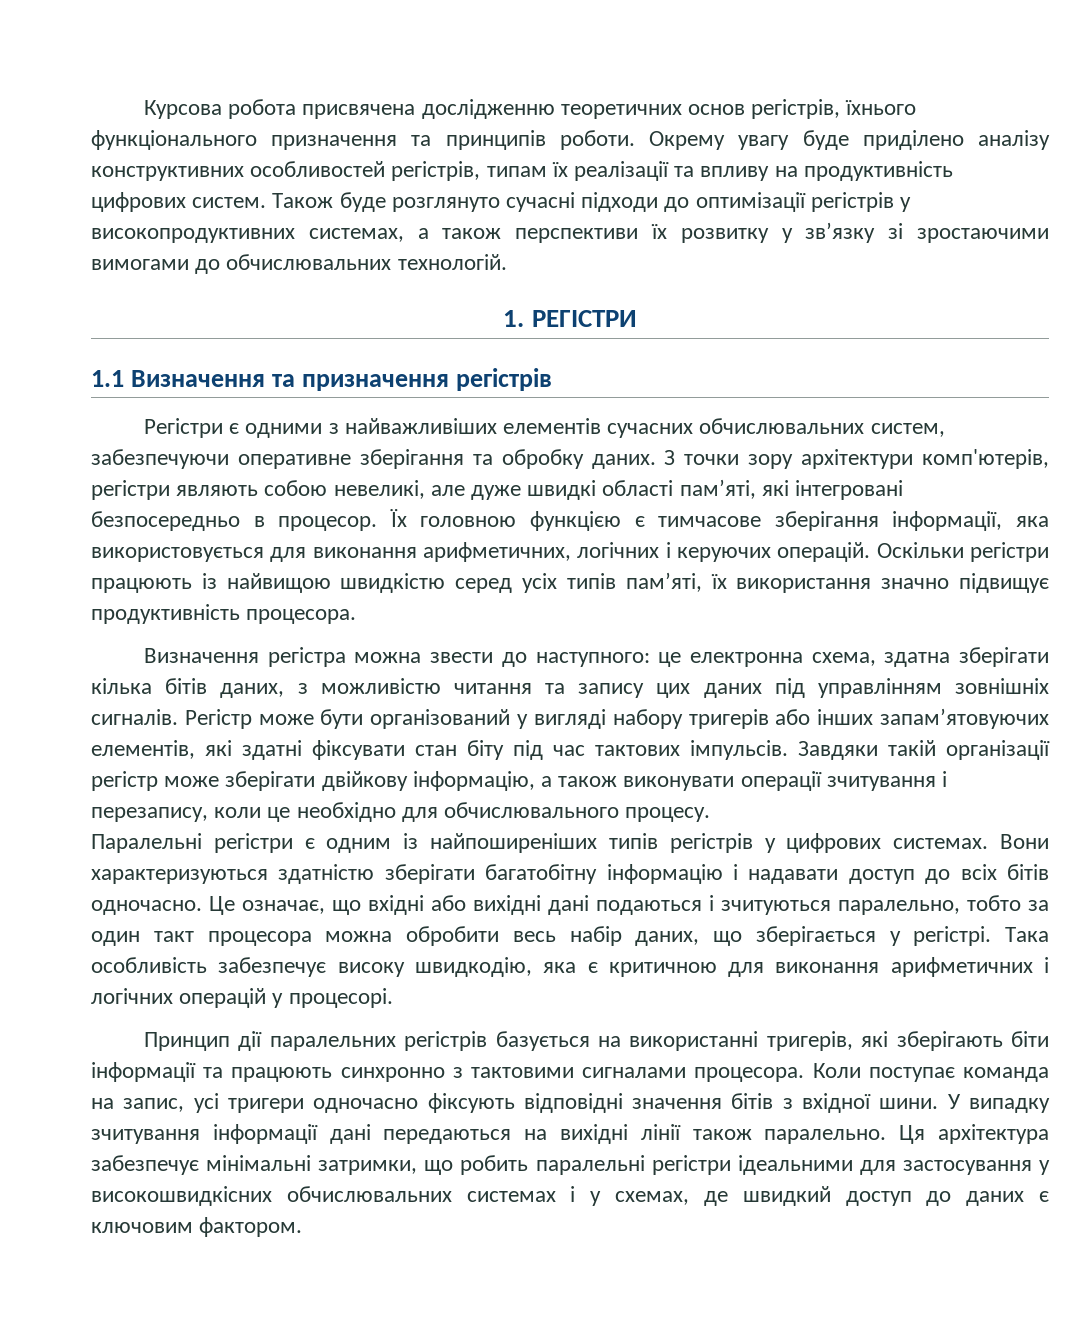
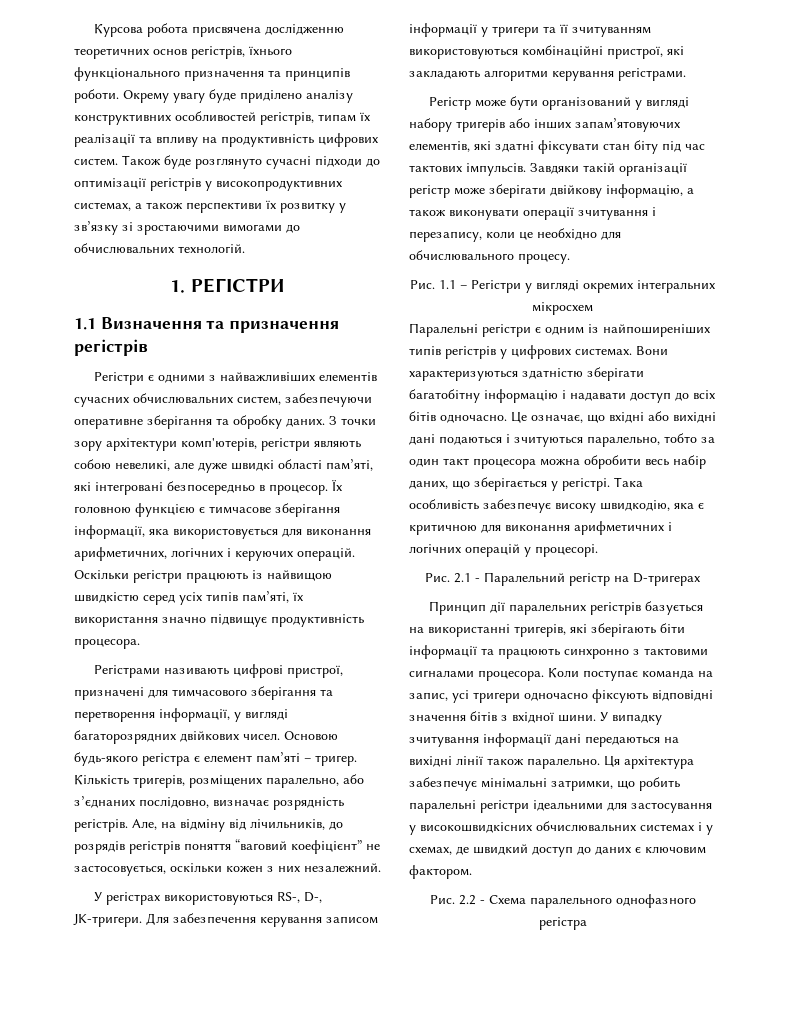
[144,647,1049,667] [91,678,1049,698] [91,709,178,725] Визначення регістра можна звести до наступного: це електронна схема, здатна зберігати кілька бітів даних, з можливістю читання та запису цих даних під управлінням зовнішніх сигналів. -> [94,664,344,678] [74,686,333,700] [74,708,288,722] [74,730,338,744] [74,752,357,766] [74,774,364,788] [74,796,344,810] [74,819,343,832] [74,839,380,854] [74,863,381,876] [94,892,323,905] [73,913,378,927] [409,23,651,37] [409,45,684,59] [409,68,686,81] Регістрами називають цифрові пристрої, призначені для тимчасового зберігання та перетворення інформації, у вигляді багаторозрядних двійкових чисел. Основою будь-якого регістра є елемент пам’яті – тригер. Кількість тригерів, розміщених паралельно, або з’єднаних послідовно, визначає розрядність регістрів. Але, на відміну від лічильників, до розрядів регістрів поняття “ваговий коефіцієнт” не застосовується, оскільки кожен з них незалежний. // У регістрах використовуються RS-, D-, JK-тригери. Для забезпечення керування записом інформації у тригери та її зчитуванням використовуються комбінаційні пристрої, які закладають алгоритми керування регістрами. //
(711, 814) none -> [410,280,716,293] [532,302,593,315] // Рис. 1.1 – Регістри у вигляді окремих інтегральних мікросхем
(393, 998) none -> [425,572,701,586] // Рис. 2.1 - Паралельний регістр на D-тригерах
(303, 1227) none -> [429,894,696,908] [538,917,587,930] // Рис. 2.2 - Схема паралельного однофазного регістра

